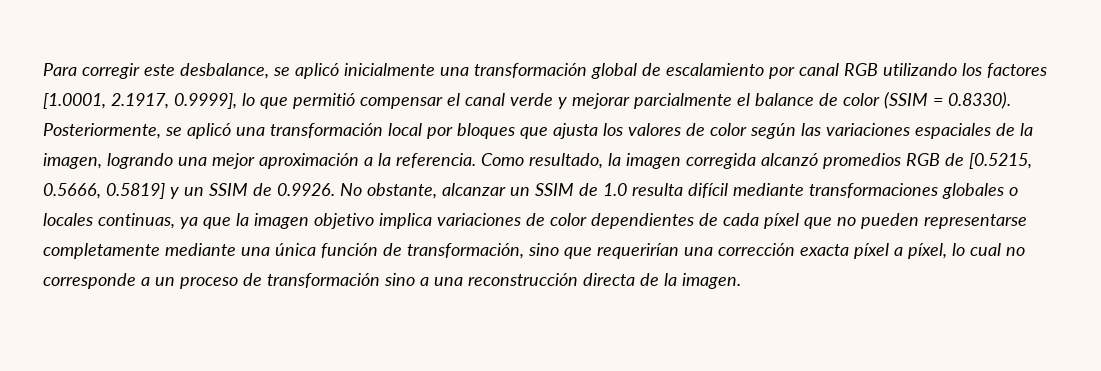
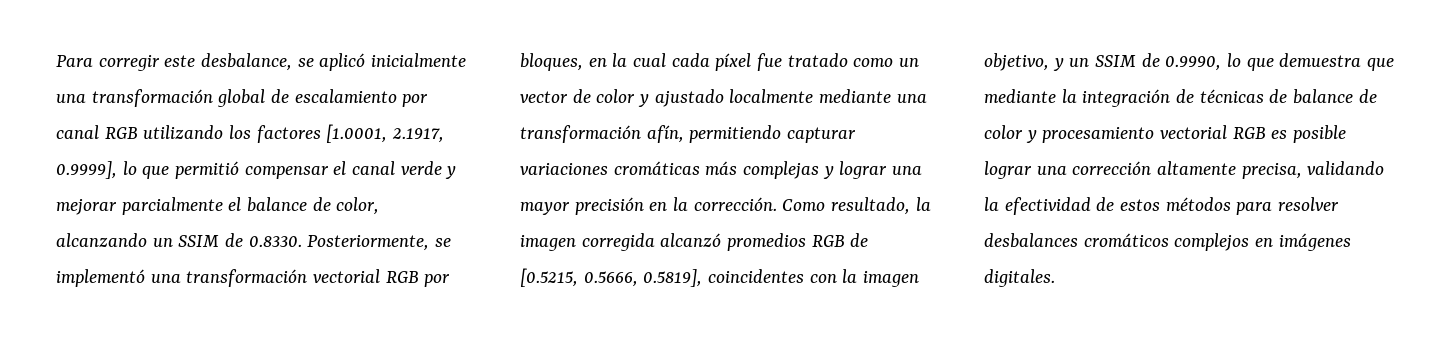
[843,92,1011,109] color (SSIM = 0.8330). -> [336,197,380,215] [56,233,302,247] color, alcanzando un SSIM de 0.8330.
[187,123,1033,139] [43,153,476,169] aplicó una transformación local por bloques que ajusta los valores de color según las variaciones espaciales de la imagen, logrando una mejor aproximación a la referencia. -> [56,269,451,287] [520,53,920,71] [520,89,927,107] [520,125,857,143] [520,161,923,179] [520,197,777,215] implementó una transformación vectorial RGB por bloques, en la cual cada píxel fue tratado como un vector de color y ajustado localmente mediante una transformación afín, permitiendo capturar variaciones cromáticas más complejas y lograr una mayor precisión en la corrección.
[106,183,1018,199] [43,213,1027,229] [43,243,1025,259] [43,273,741,289] 0.5819] y un SSIM de 0.9926. No obstante, alcanzar un SSIM de 1.0 resulta difícil mediante transformaciones globales o locales continuas, ya que la imagen objetivo implica variaciones de color dependientes de cada píxel que no pueden representarse completamente mediante una única función de transformación, sino que requerirían una corrección exacta píxel a píxel, lo cual no corresponde a un proceso de transformación sino a una reconstrucción directa de la imagen. -> [643,269,920,287] [984,53,1395,71] [984,89,1377,107] [984,125,1347,143] [984,161,1385,179] [984,197,1340,215] [984,233,1351,251] [984,269,1055,287] 0.5819], coincidentes con la imagen objetivo, y un SSIM de 0.9990, lo que demuestra que mediante la integración de técnicas de balance de color y procesamiento vectorial RGB es posible lograr una corrección altamente precisa, validando la efectividad de estos métodos para resolver desbalances cromáticos complejos en imágenes digitales.

